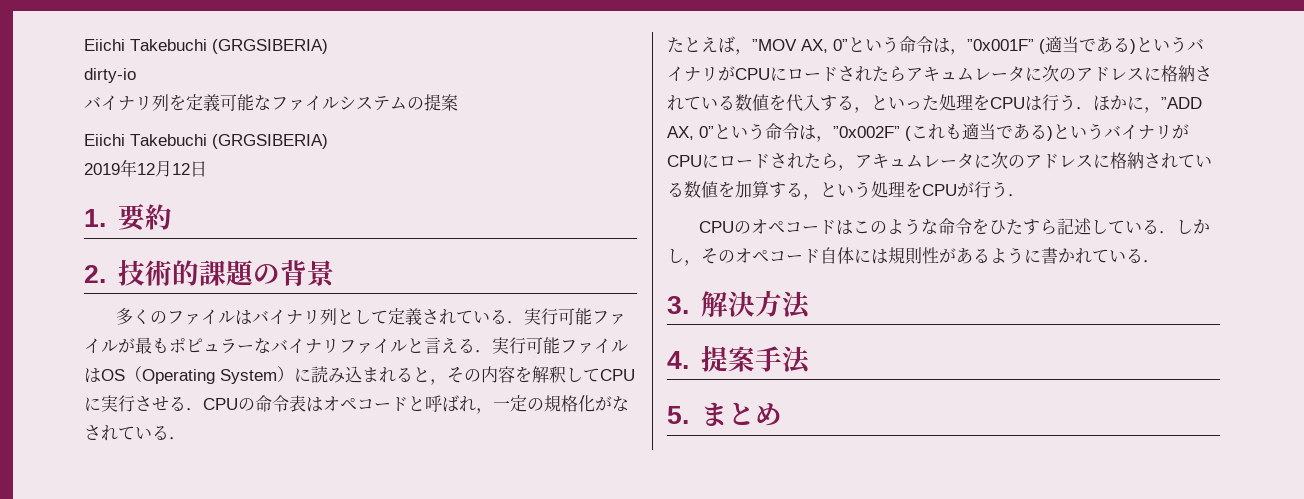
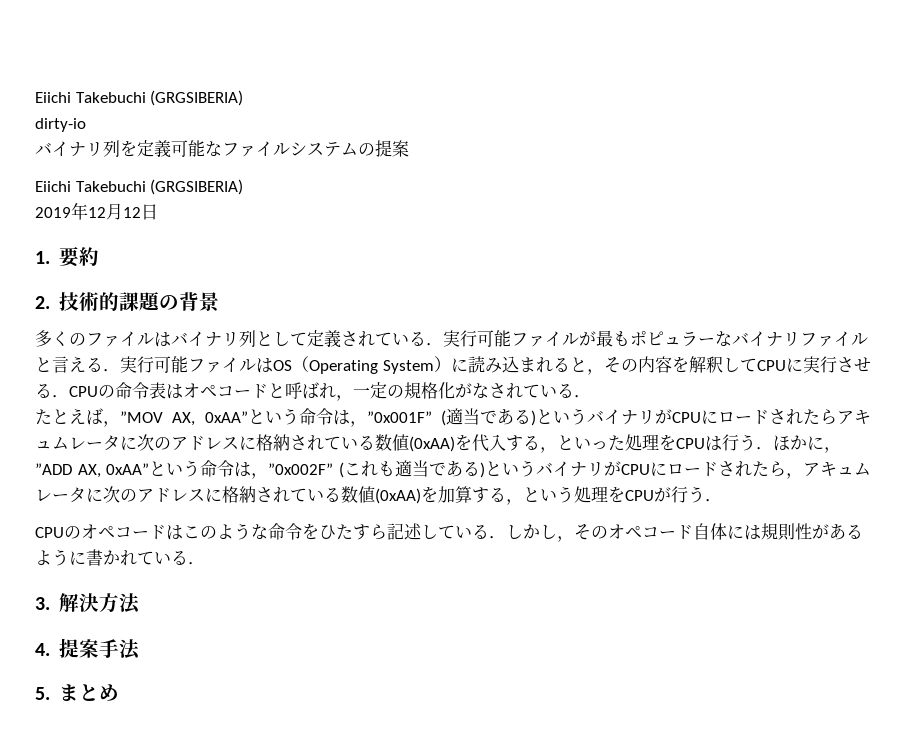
[833,39,848,51] 0” -> [204,411,248,423] 0xAA”
(769, 102) none -> [409,436,455,452] (0xAA)
[699,126,714,138] 0” -> [106,463,150,475] 0xAA”
(718, 189) none -> [375,488,421,504] (0xAA)

